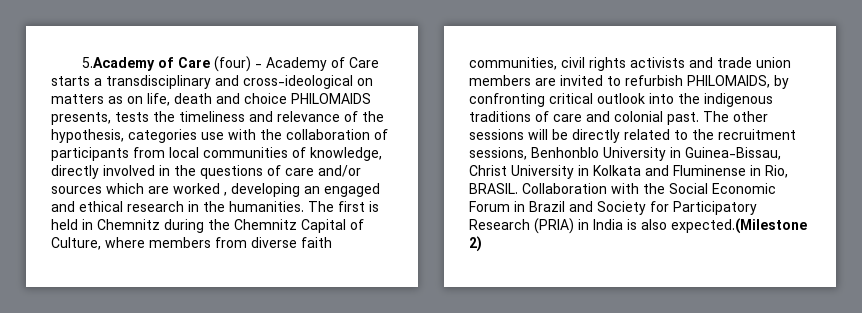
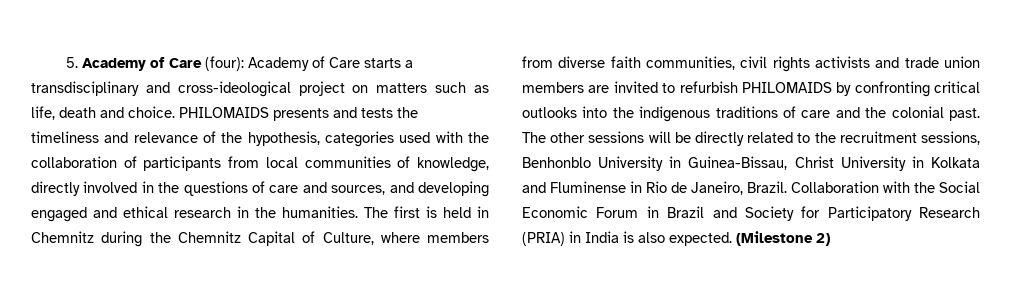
[82,56,263,72] 5.Academy of Care (four) - -> [65,56,244,71] 5. Academy of Care (four):
(353, 82) none -> [298,81,345,96] project
[108,96,143,104] as on -> [435,82,489,93] such as
[244,93,371,104] [51,112,111,125] choice PHILOMAIDS presents, -> [128,106,357,121] choice. PHILOMAIDS presents and
[201,132,224,140] use -> [399,132,431,143] used
[318,165,361,177] [51,183,320,197] and/or sources which are worked , developing an -> [302,181,489,197] and sources, and developing
[687,75,770,88] PHILOMAIDS, -> [741,82,832,93] PHILOMAIDS
[597,93,645,104] outlook -> [522,107,577,118] outlooks
(610, 116) none -> [865,107,887,118] the
[765,165,788,178] [469,183,518,194] Rio, BRASIL. -> [646,181,787,195] Rio de Janeiro, Brazil.
[671,218,807,234] expected.(Milestone -> [669,231,813,246] expected. (Milestone

